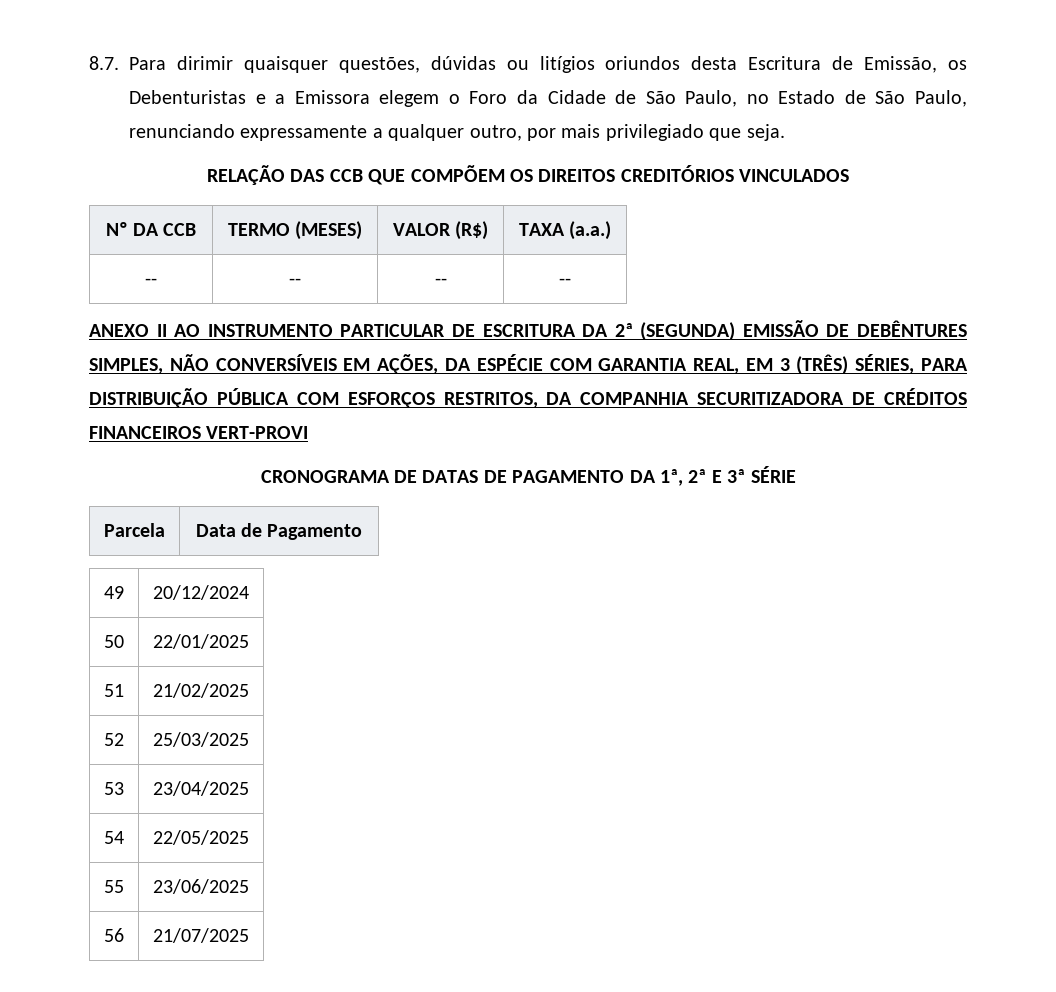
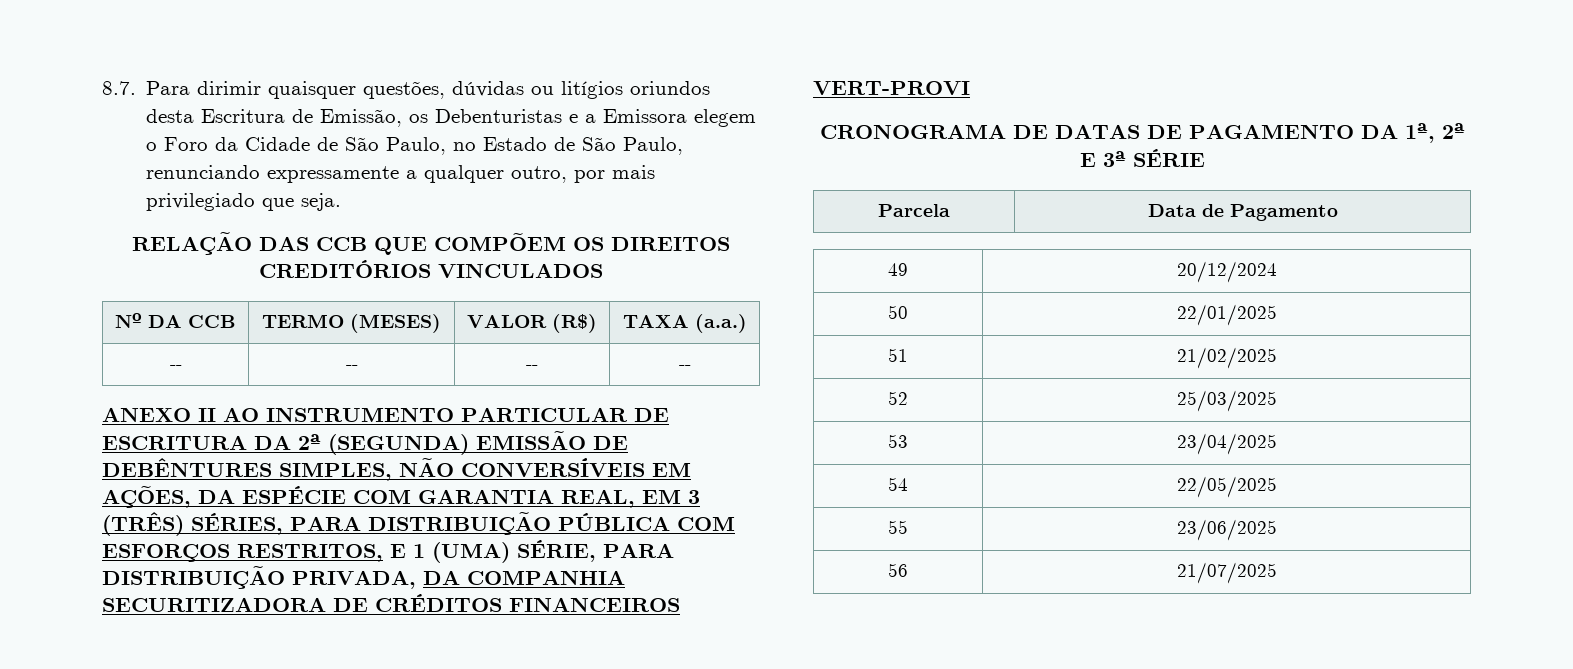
(538, 400) none -> [390,539,674,563] [102,566,416,589] E 1 (UMA) SÉRIE, PARA DISTRIBUIÇÃO PRIVADA,

